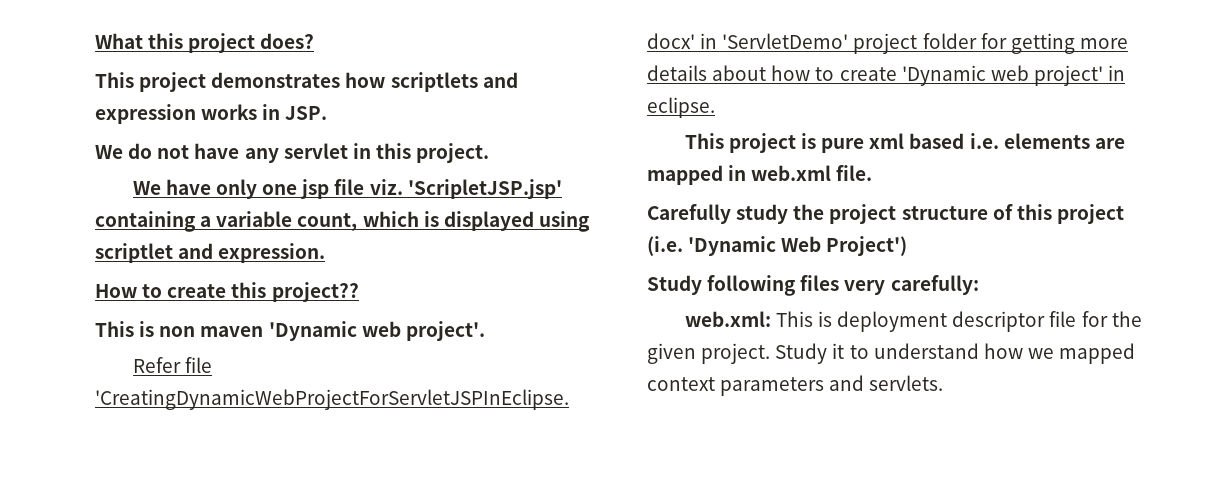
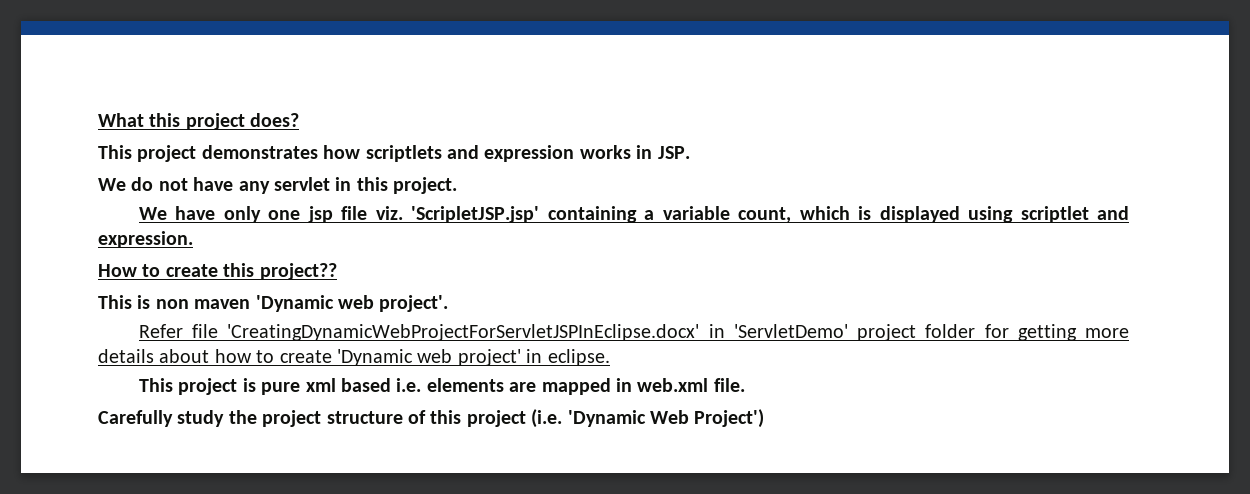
[647,275,979,296] [684,311,1142,332] [647,343,1136,364] [647,375,944,396] // Study following files very carefully: // web.xml: This is deployment descriptor file for the given project. Study it to understand how we mapped context parameters and servlets. -> (765, 418) none

